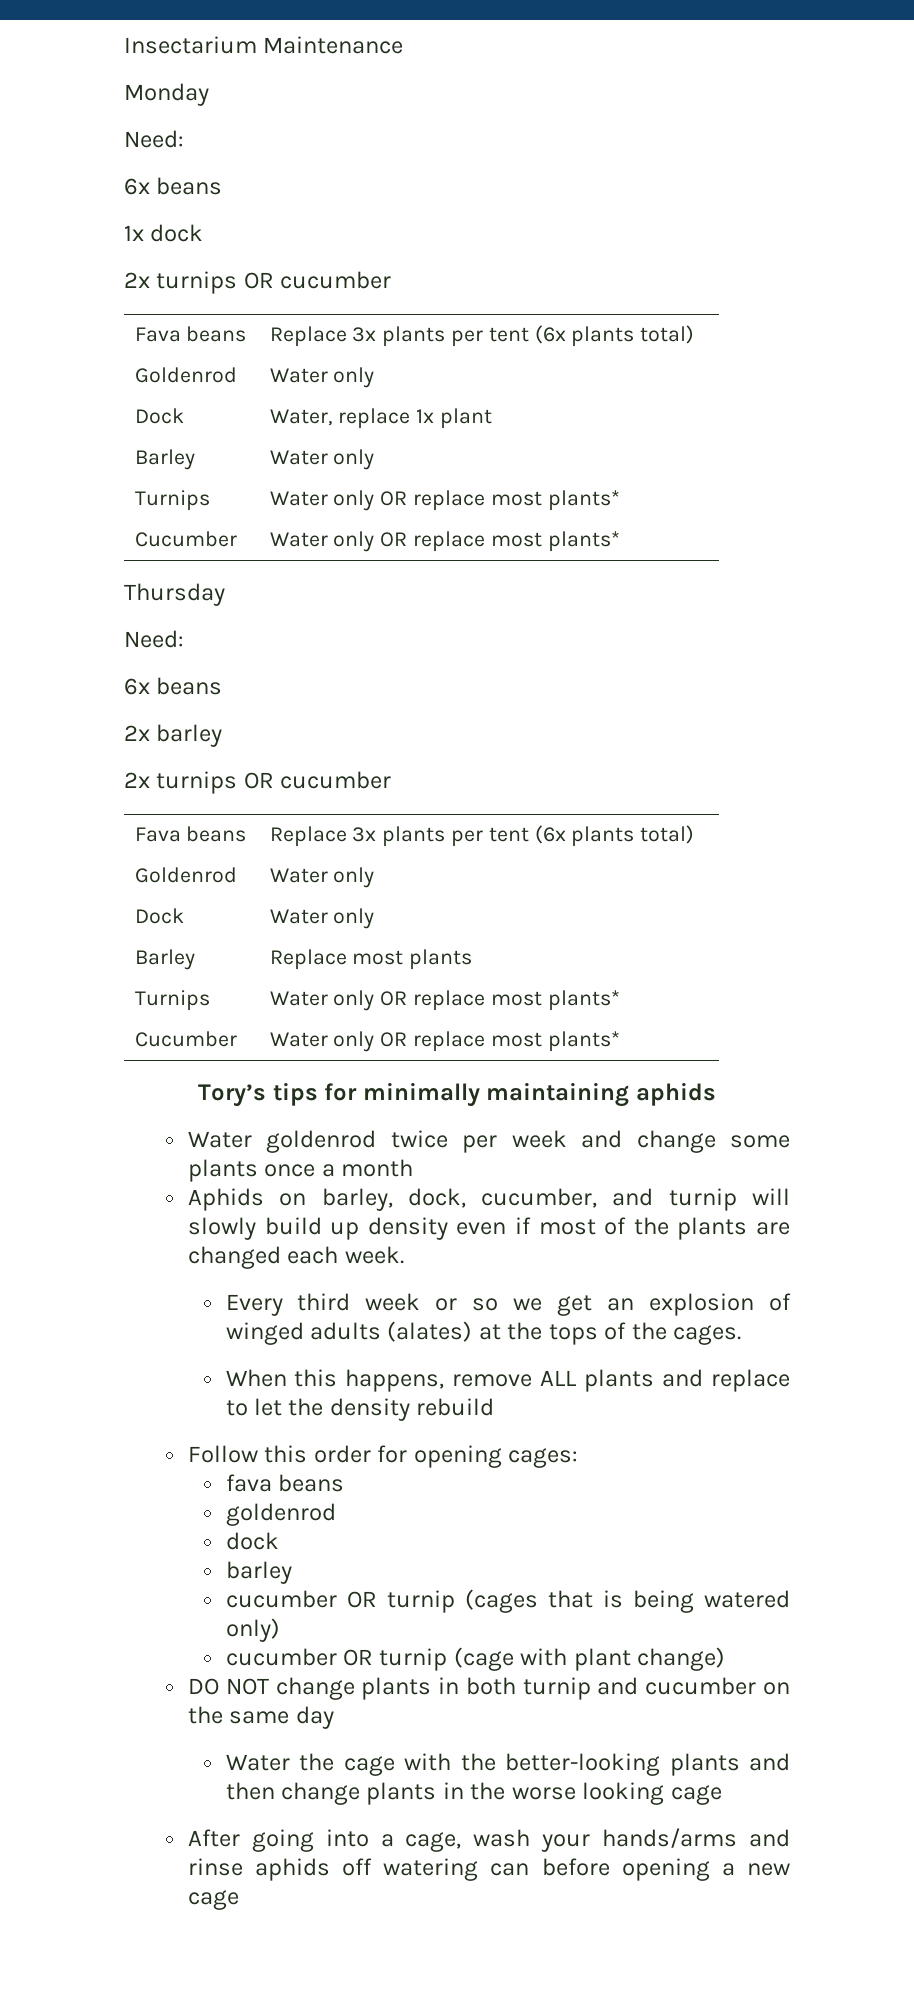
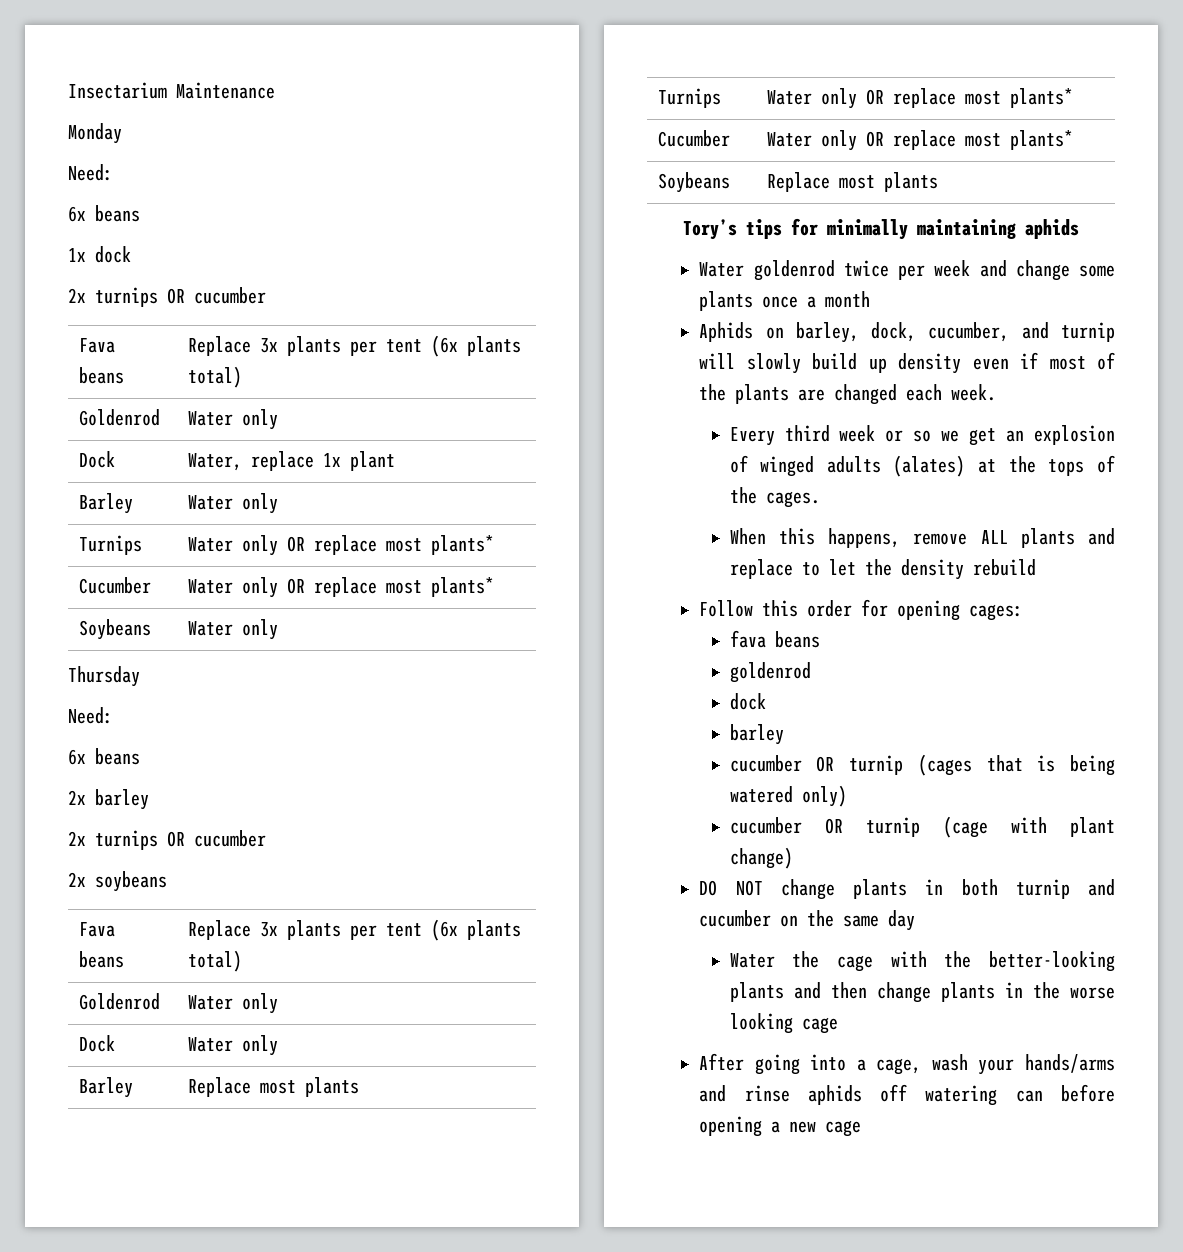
(620, 541) none -> [79,619,152,640] [188,619,279,640] // Soybeans | Water only
(392, 780) none -> [68,871,167,892] // 2x soybeans
(620, 1041) none -> [658,172,731,193] [767,172,939,192] // Soybeans | Replace most plants

